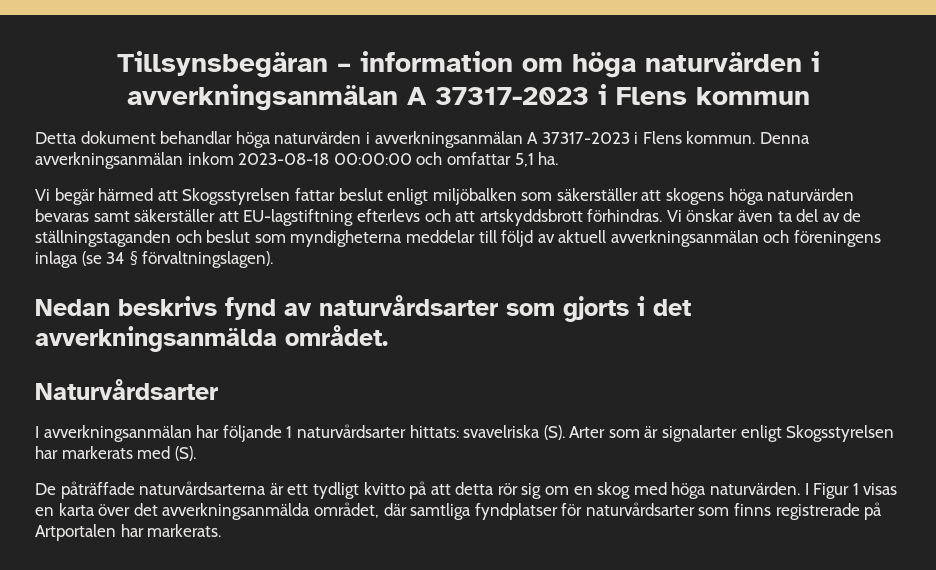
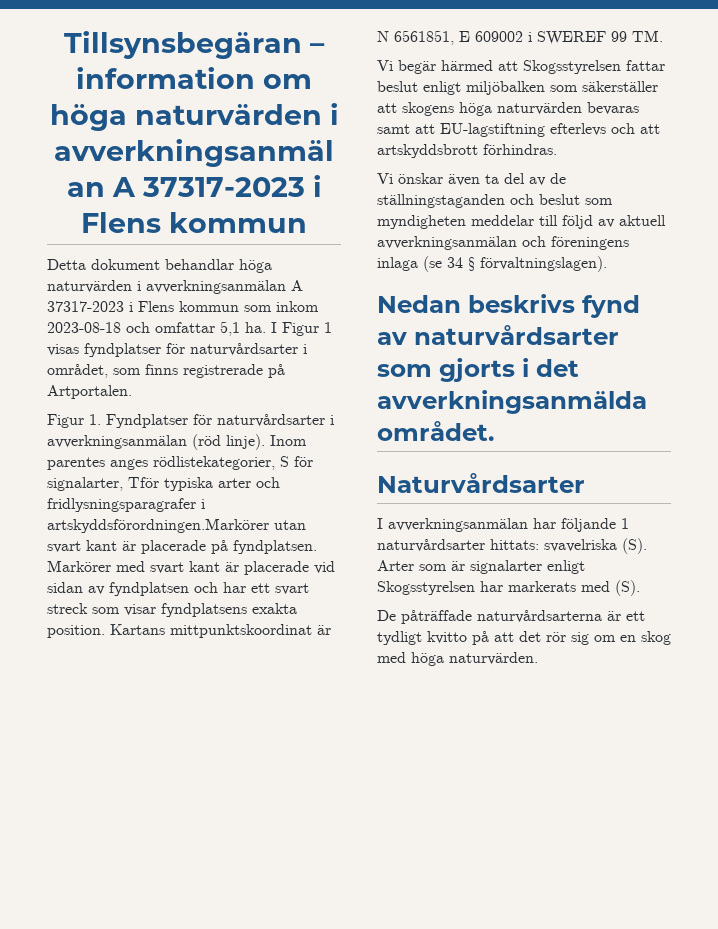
[686,131,811,144] [35,152,183,169] kommun. Denna avverkningsanmälan -> [179,301,272,312] kommun som
[333,153,412,165] 00:00:00 -> (121, 327) none
(559, 158) none -> [271,322,332,336] [47,343,307,357] [47,364,285,378] [47,385,132,399] [47,414,334,428] [47,434,307,450] [47,456,313,470] [47,477,280,491] [47,498,205,512] [47,518,306,533] [47,540,317,554] [47,560,335,575] [47,582,309,596] [47,603,297,617] [47,624,331,638] [377,30,663,45] I Figur 1 visas fyndplatser för naturvårdsarter i området, som finns registrerade på Artportalen. // Figur 1. Fyndplatser för naturvårdsarter i avverkningsanmälan (röd linje). Inom parentes anges rödlistekategorier, S för signalarter, Tför typiska arter och fridlysningsparagrafer i artskyddsförordningen.Markörer utan svart kant är placerade på fyndplatsen. Markörer med svart kant är placerade vid sidan av fyndplatsen och har ett svart streck som visar fyndplatsens exakta position. Kartans mittpunktskoordinat är N 6561851, E 609002 i SWEREF 99 TM.
[134,209,216,222] säkerställer -> (410, 129) none
(663, 215) none -> (557, 149) //
[290,230,403,247] myndigheterna -> [377,215,466,229] myndigheten
[455,482,495,495] detta -> [519,631,541,642] det
[804,483,898,499] [35,502,883,520] [35,524,222,541] I Figur 1 visas en karta över det avverkningsanmälda området, där samtliga fyndplatser för naturvårdsarter som finns registrerade på Artportalen har markerats. -> (538, 658) none

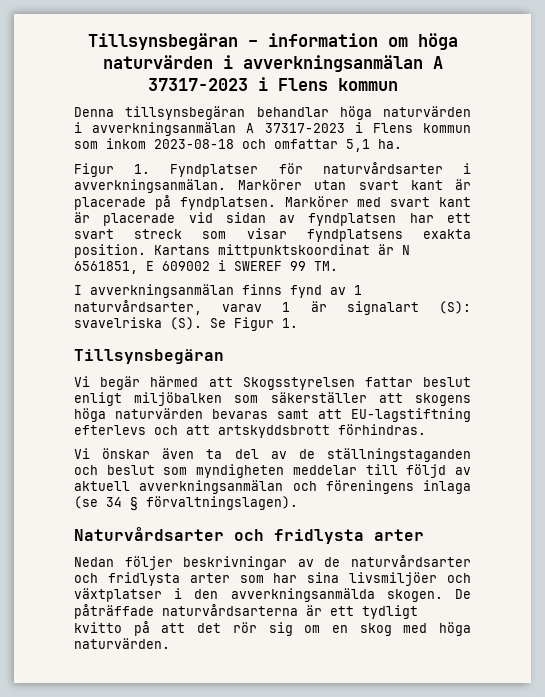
[47,259,160,270] Detta dokument -> [74,106,246,120] Denna tillsynsbegäran
[271,322,332,336] [47,343,307,357] [47,364,285,378] [47,385,132,399] I Figur 1 visas fyndplatser för naturvårdsarter i området, som finns registrerade på Artportalen. -> (402, 144) none
[47,434,307,450] [47,456,313,470] [47,477,280,491] [47,498,205,512] [47,518,269,533] avverkningsanmälan (röd linje). Inom parentes anges rödlistekategorier, S för signalarter, Tför typiska arter och fridlysningsparagrafer i artskyddsförordningen.Markörer -> [74,179,303,193] avverkningsanmälan. Markörer
[194,582,218,593] och -> (397, 219) none
(663, 36) none -> [74,284,362,298] [74,300,471,315] [74,317,298,331] [74,349,224,364] // I avverkningsanmälan finns fynd av 1 naturvårdsarter, varav 1 är signalart (S): svavelriska (S). Se Figur 1. // Tillsynsbegäran
[377,294,640,318] [377,325,619,345] [377,358,579,382] [377,390,647,414] [377,421,494,441] [377,473,585,493] [377,518,629,532] [377,538,647,554] [377,560,585,574] [377,580,640,596] Nedan beskrivs fynd av naturvårdsarter som gjorts i det avverkningsanmälda området. // Naturvårdsarter // I avverkningsanmälan har följande 1 naturvårdsarter hittats: svavelriska (S). Arter som är signalarter enligt Skogsstyrelsen har markerats med (S). // -> [74,527,424,544] [74,555,471,570] [74,572,471,586] [74,588,443,602] Naturvårdsarter och fridlysta arter // Nedan följer beskrivningar av de naturvårdsarter och fridlysta arter som har sina livsmiljöer och växtplatser i den avverkningsanmälda skogen.

